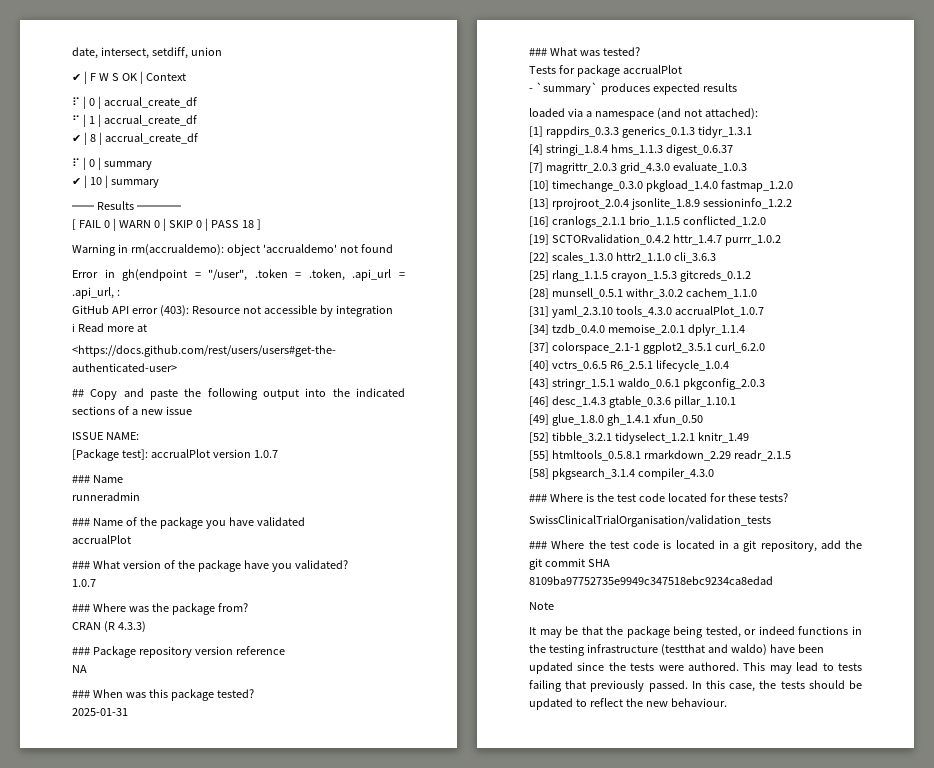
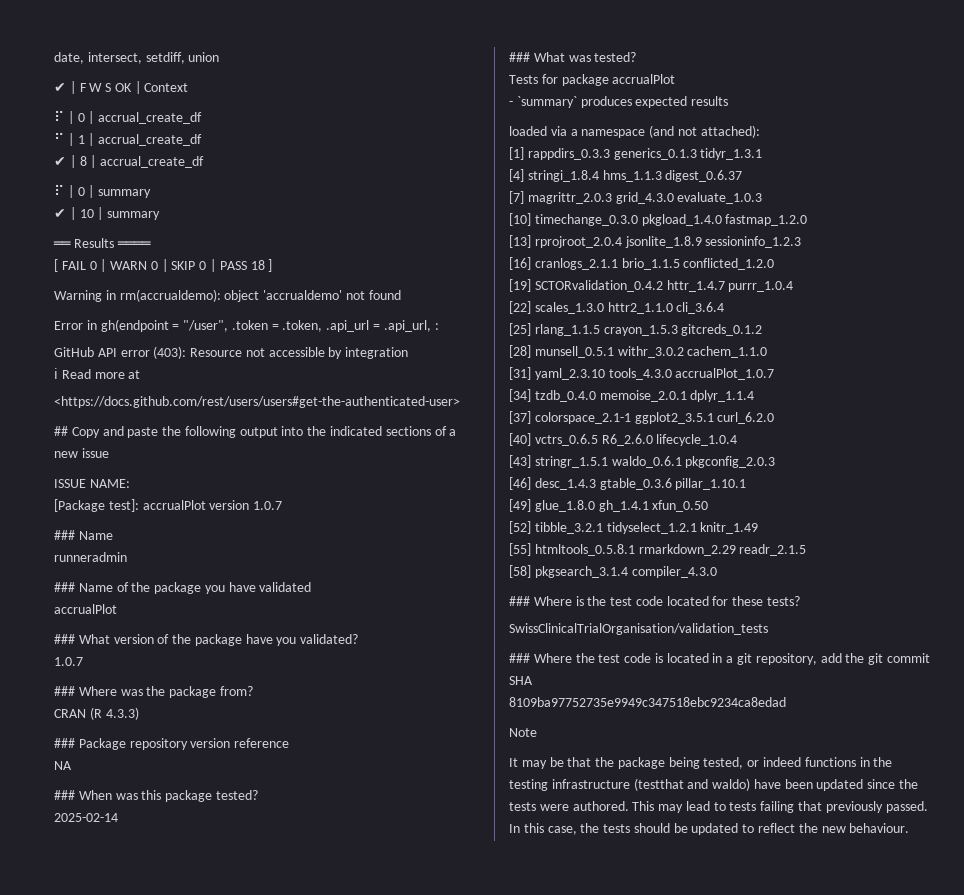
[72,708,128,716] 2025-01-31 -> [54,813,118,822] 2025-02-14
[702,198,792,209] sessioninfo_1.2.2 -> [705,236,802,248] sessioninfo_1.2.3
[724,235,781,246] purrr_1.0.2 -> [728,281,794,292] purrr_1.0.4
[673,252,716,263] cli_3.6.3 -> [676,302,725,314] cli_3.6.4
[609,361,653,371] R6_2.5.1 -> [601,434,653,446] R6_2.6.0

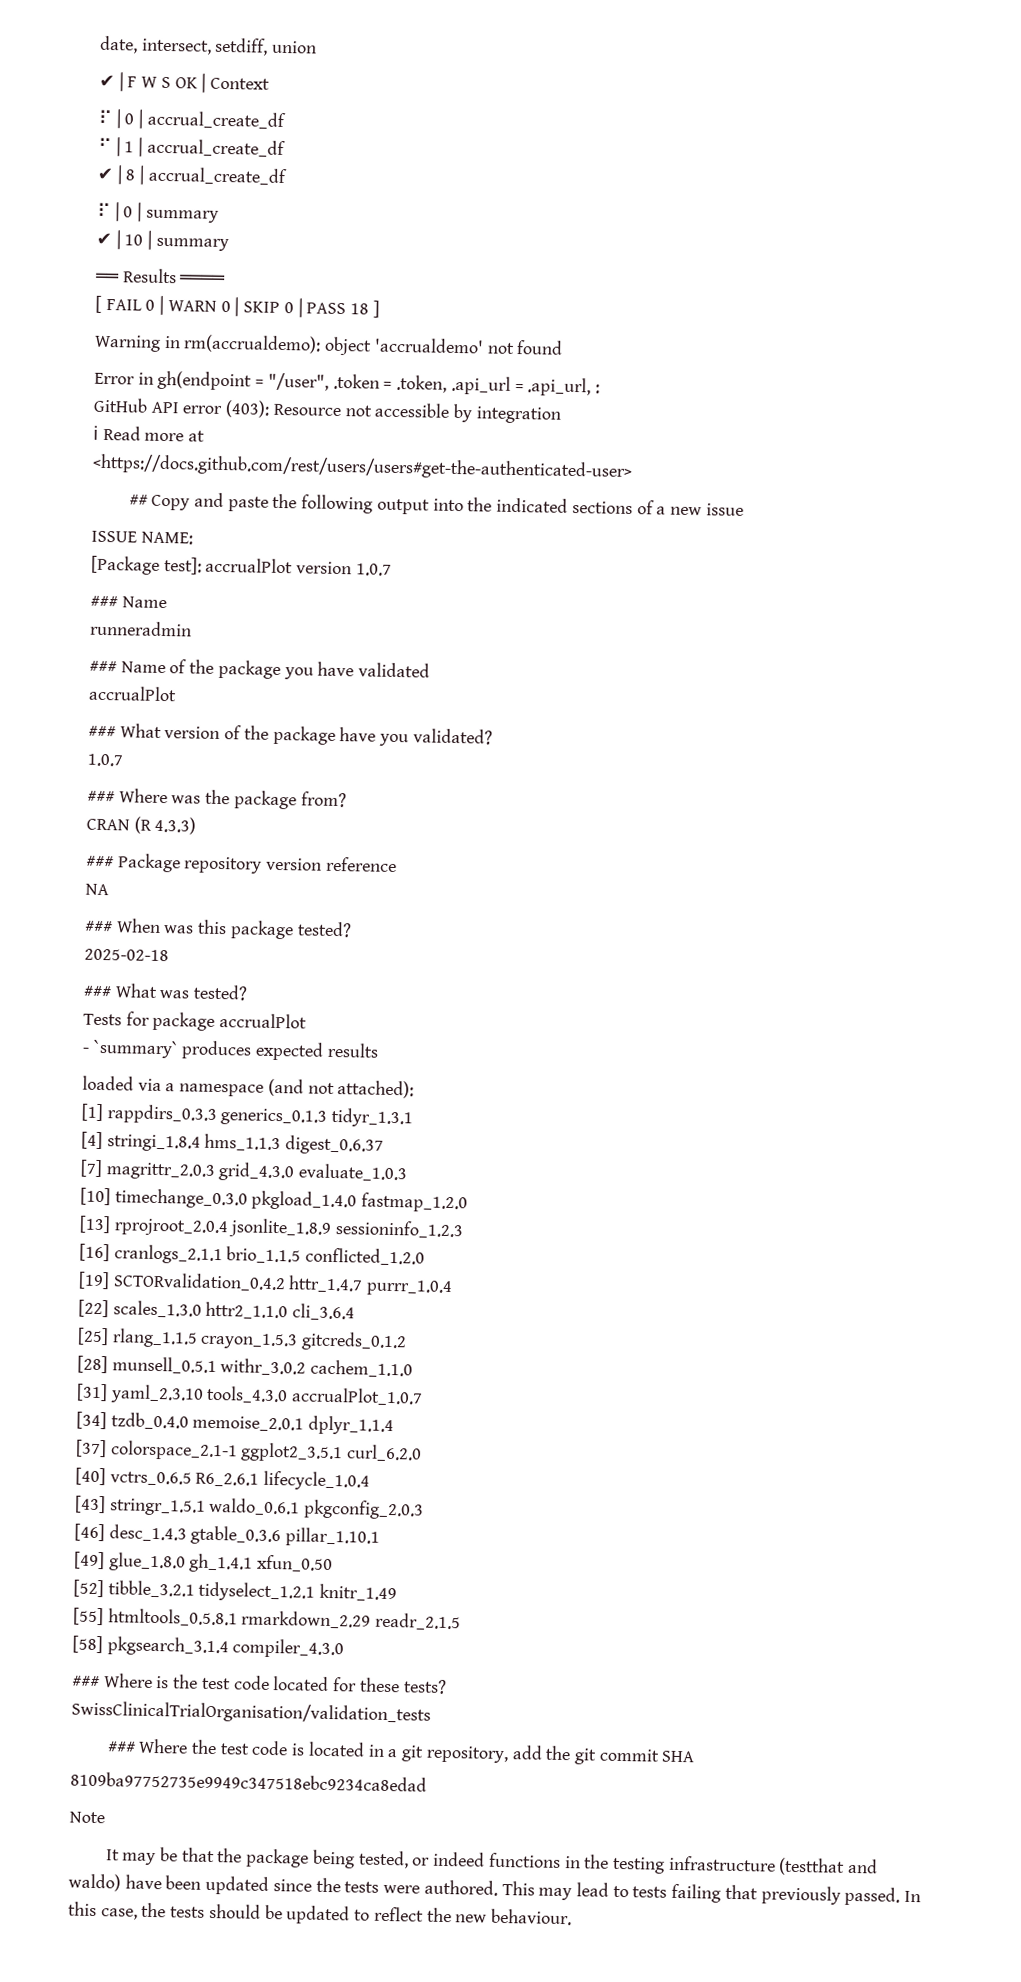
[54,813,118,822] 2025-02-14 -> [84,948,169,962] 2025-02-18
[601,434,653,446] R6_2.6.0 -> [195,1472,260,1487] R6_2.6.1

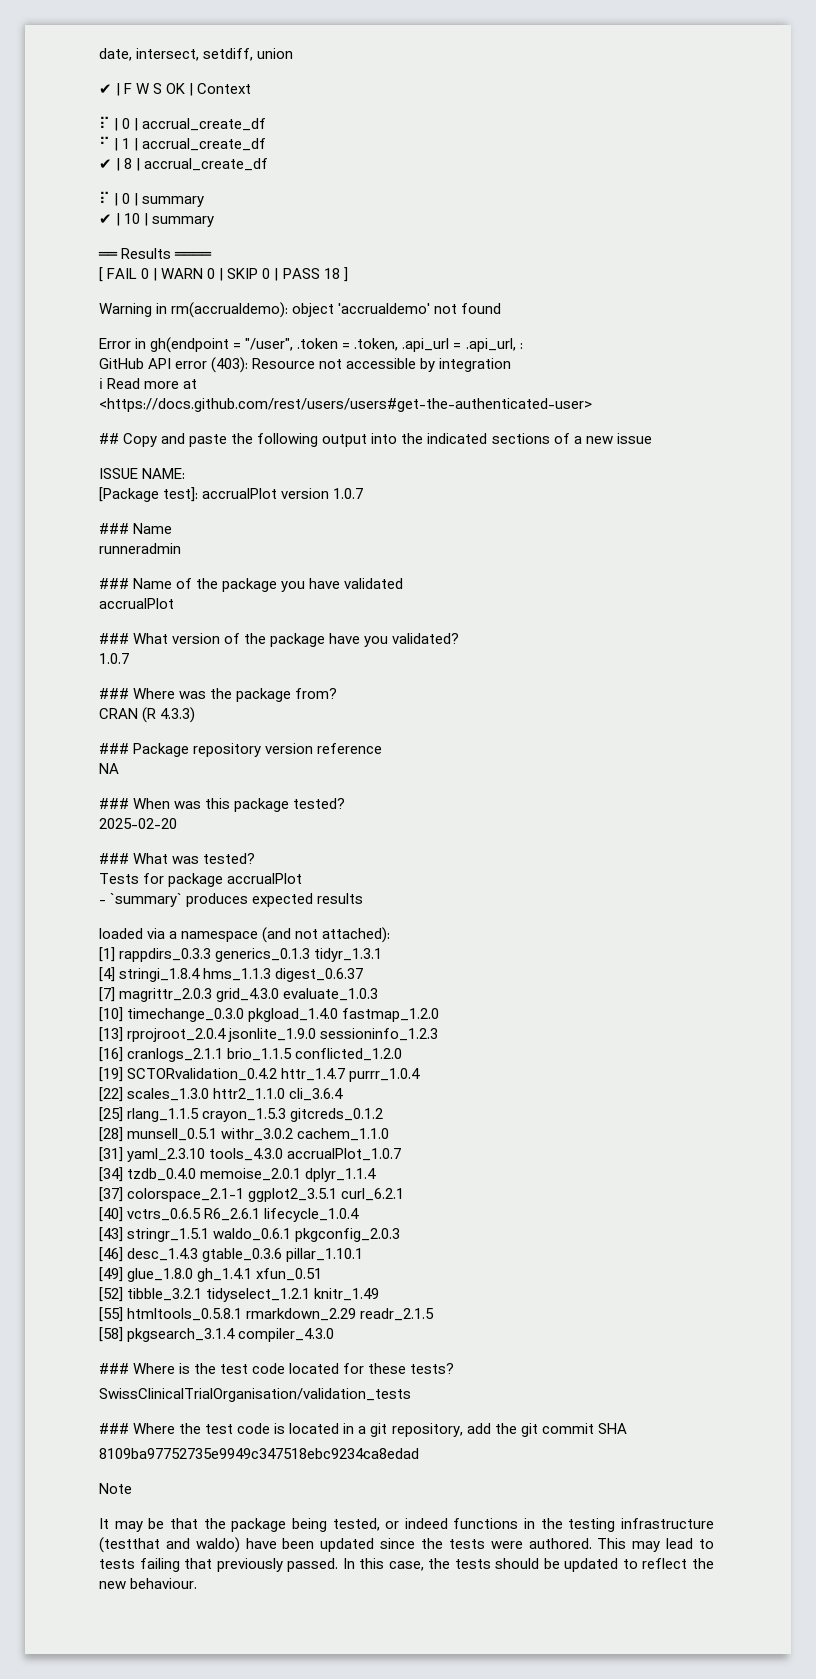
[84,948,169,962] 2025-02-18 -> [99,818,177,829] 2025-02-20
[228,1218,333,1238] jsonlite_1.8.9 -> [228,1028,317,1042] jsonlite_1.9.0
[346,1444,423,1462] curl_6.2.0 -> [341,1188,405,1201] curl_6.2.1
[257,1554,334,1573] xfun_0.50 -> [256,1268,323,1281] xfun_0.51

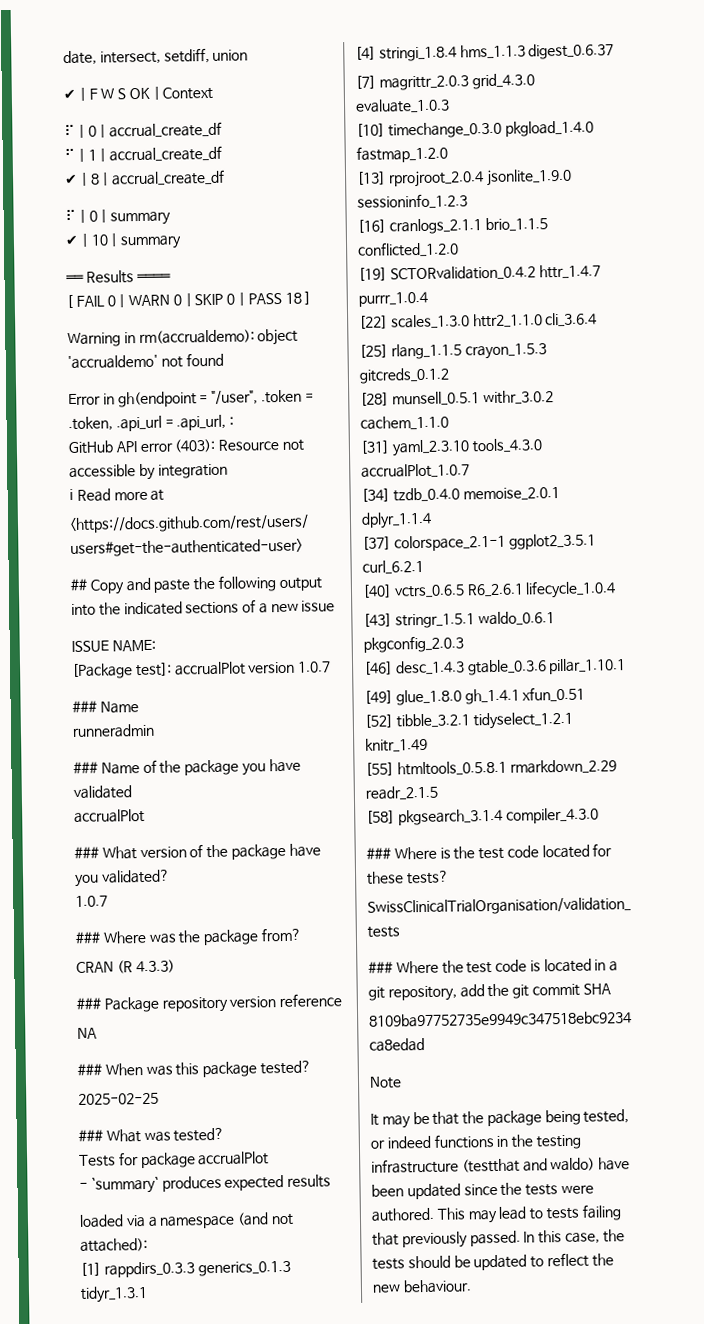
[99,818,177,829] 2025-02-20 -> [78,1092,159,1105] 2025-02-25

